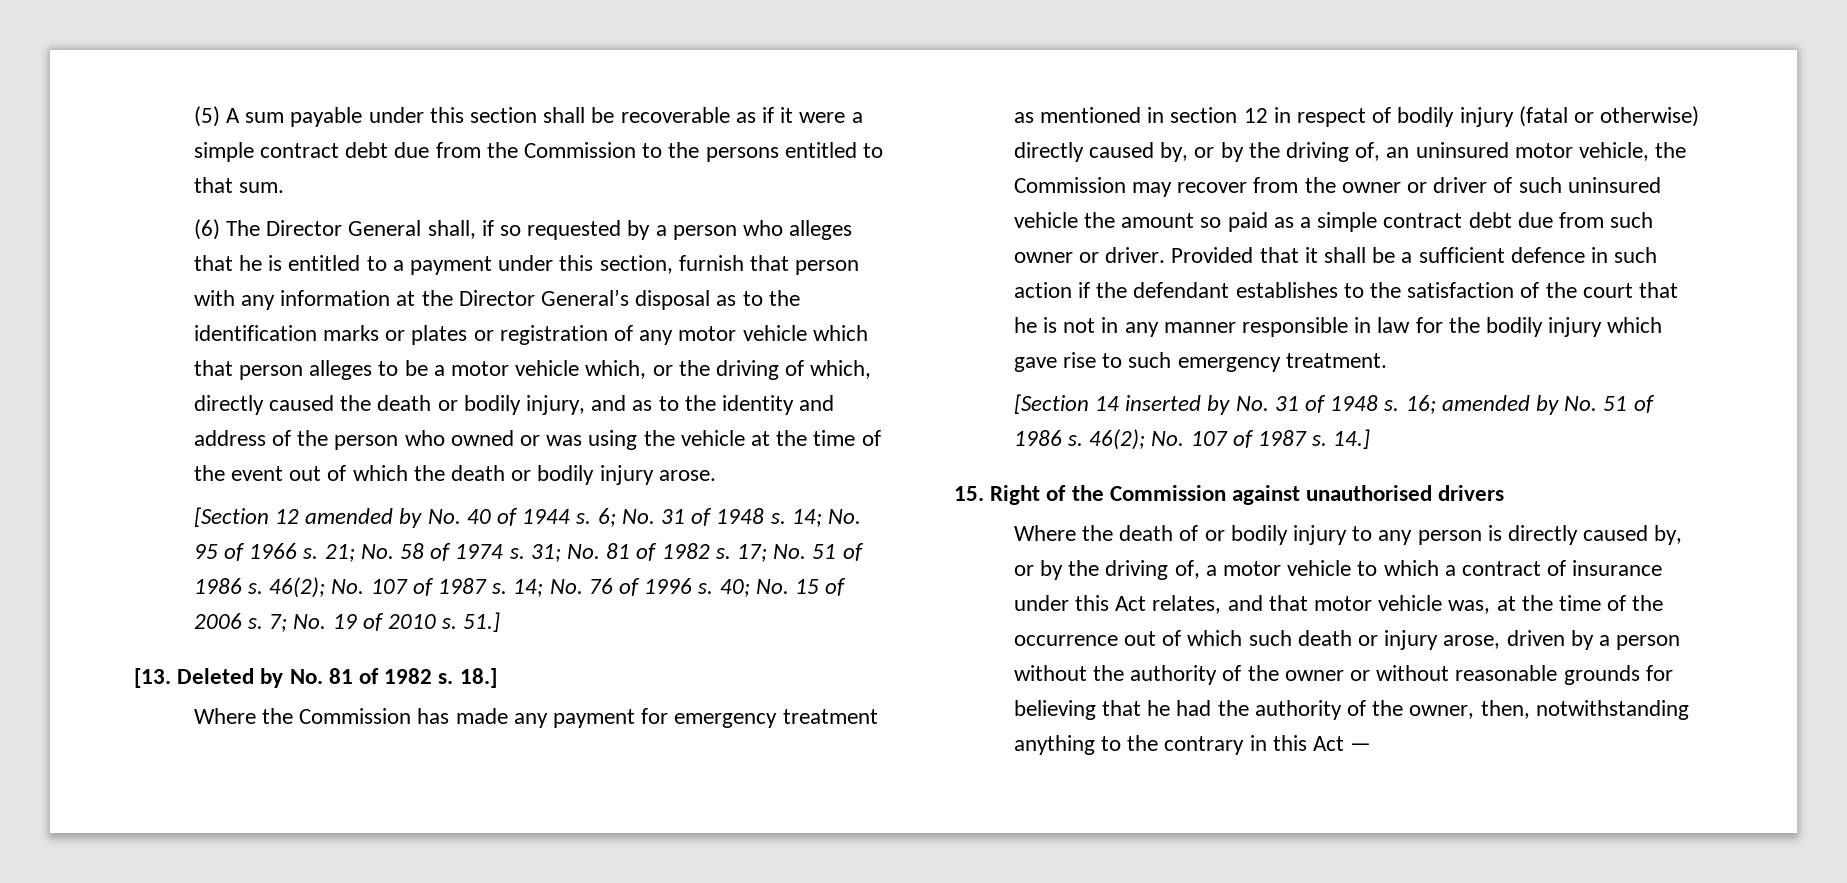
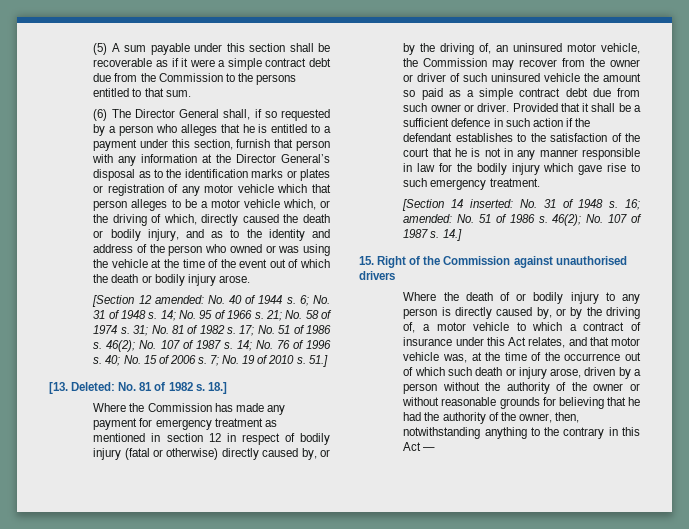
[305,508,423,528] amended by -> [154,295,204,304] amended:
[177,668,284,688] Deleted by -> [71,382,116,391] Deleted:
[1125,395,1231,415] inserted by -> [470,199,514,208] inserted:
[1441,395,1559,415] amended by -> [403,214,453,223] amended:

